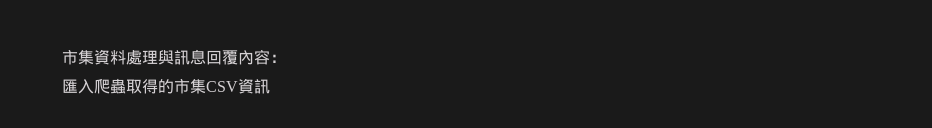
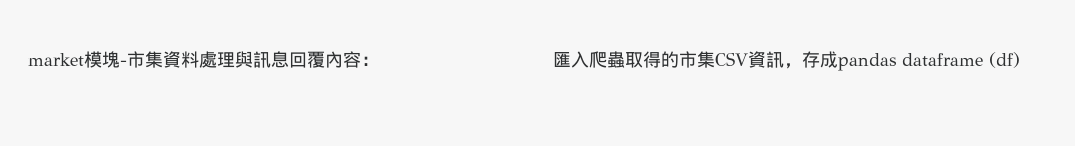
(62, 57) none -> [28,51,127,68] market模塊-
(270, 86) none -> [784,51,1020,71] ，存成pandas dataframe (df)

